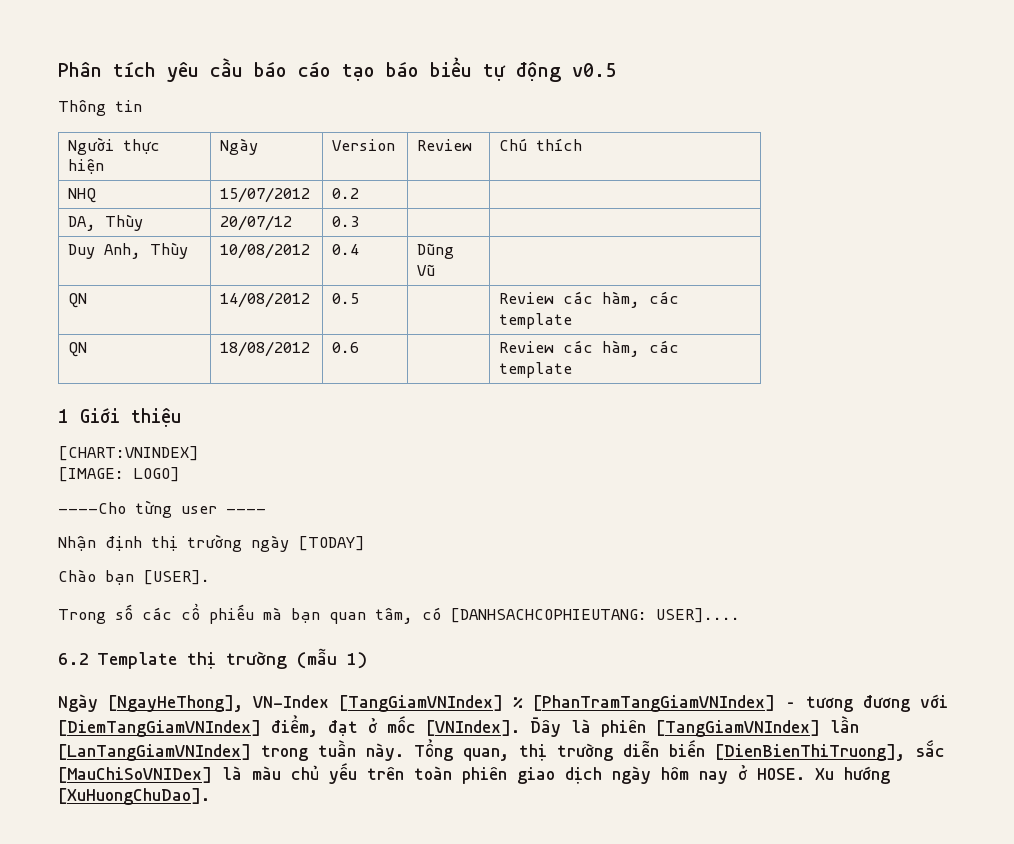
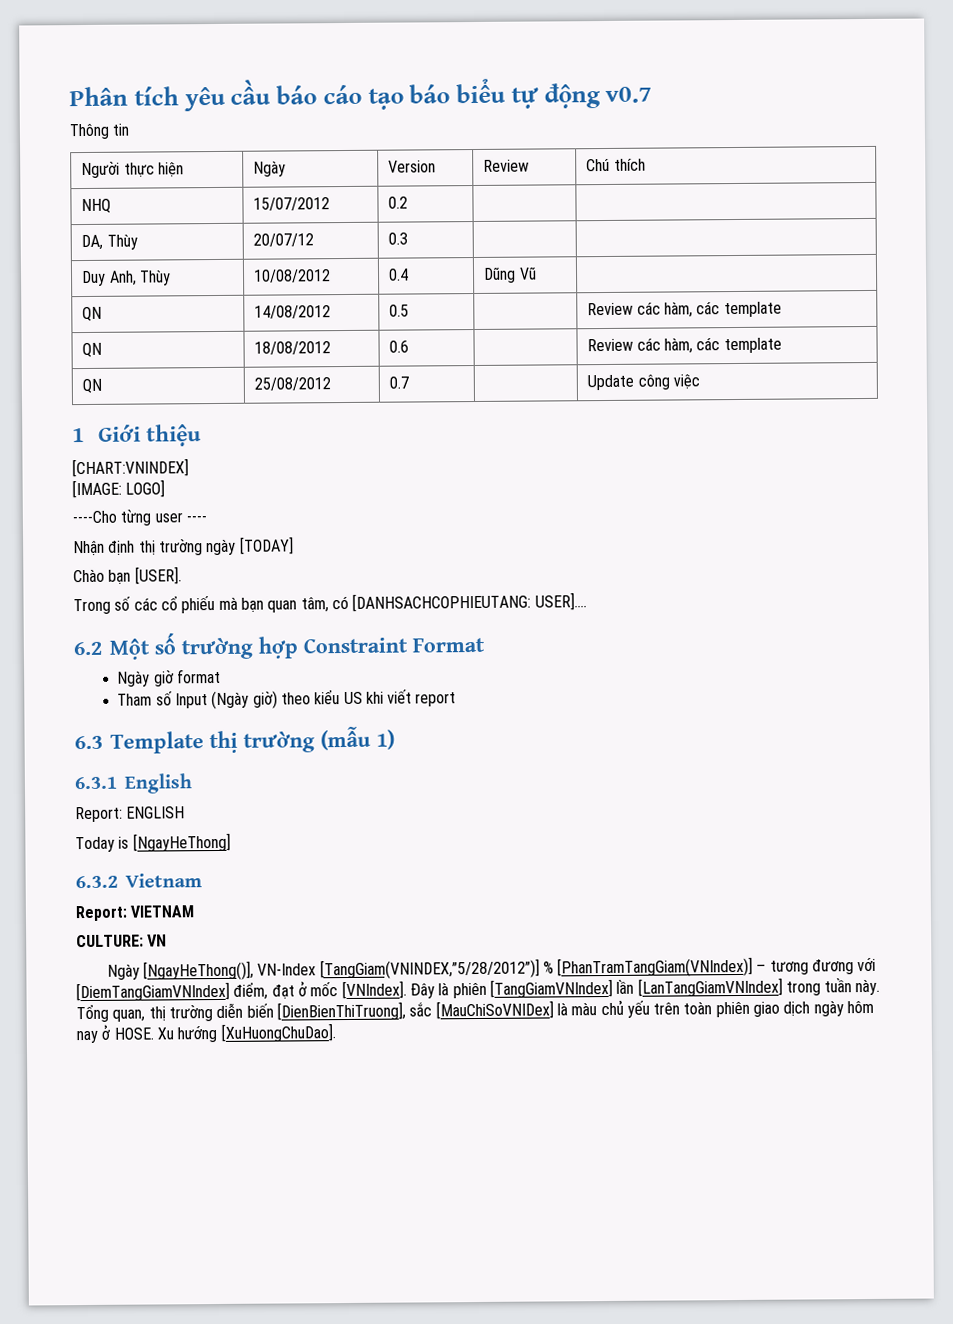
[572,63,616,77] v0.5 -> [605,86,653,103] v0.7
(573, 370) none -> [82,378,103,394] [254,377,332,391] [389,376,410,389] [587,374,700,391] // QN | 25/08/2012 | 0.7 | | Update công việc
(89, 659) none -> [109,632,485,660] [117,668,221,687] [117,689,457,710] [74,735,103,750] Một số trường hợp Constraint Format // Ngày giờ format // Tham số Input (Ngày giờ) theo kiểu US khi viết report // 6.3
[58,694,775,712] Ngày [NgayHeThong], VN-Index [TangGiamVNIndex] % [PhanTramTangGiamVNIndex] -> [74,773,192,794] [75,806,186,823] [75,832,231,853] [75,873,202,889] [75,905,195,922] [76,934,168,948] [106,956,754,981] 6.3.1 English // Report: ENGLISH // Today is [NgayHeThong] // 6.3.2 Vietnam // Report: VIETNAM // CULTURE: VN // Ngày [NgayHeThong()], VN-Index [TangGiam(VNINDEX,”5/28/2012”)] % [PhanTramTangGiam(VNIndex)]

